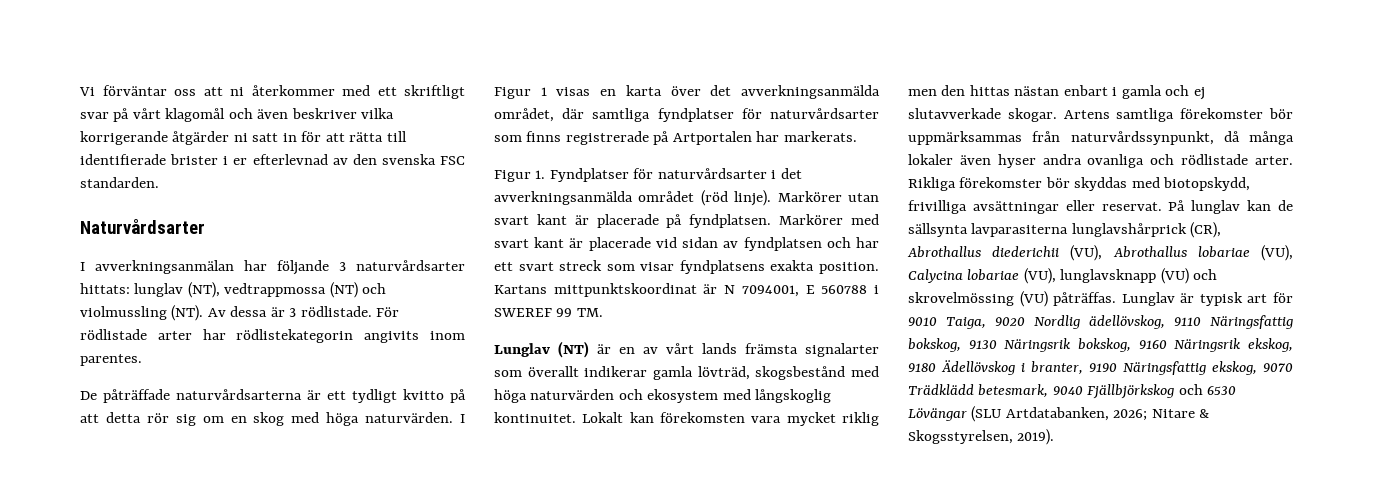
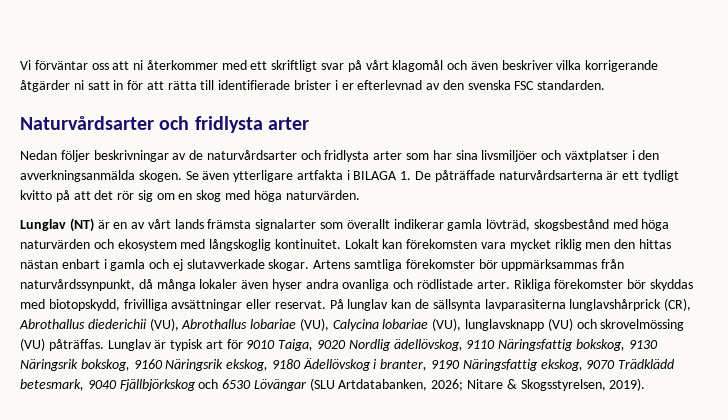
[80,260,465,275] [80,282,387,298] [80,305,400,321] [80,329,466,343] [80,354,142,366] // I avverkningsanmälan har följande 3 naturvårdsarter hittats: lunglav (NT), vedtrappmossa (NT) och violmussling (NT). Av dessa är 3 rödlistade. För rödlistade arter har rödlistekategorin angivits inom parentes. // -> [159,116,309,133] [20,150,660,162] [20,170,412,182] och fridlysta arter // Nedan följer beskrivningar av de naturvårdsarter och fridlysta arter som har sina livsmiljöer och växtplatser i den avverkningsanmälda skogen. Se även ytterligare artfakta i BILAGA 1.
[105,412,141,423] detta -> [94,190,114,200] det
[460,414,465,423] [494,85,880,99] [494,108,879,122] [494,131,857,145] [494,168,802,182] [494,190,879,206] [494,214,879,228] [494,237,879,251] [494,260,879,274] [494,283,879,297] [494,308,603,317] I Figur 1 visas en karta över det avverkningsanmälda området, där samtliga fyndplatser för naturvårdsarter som finns registrerade på Artportalen har markerats. // Figur 1. Fyndplatser för naturvårdsarter i det avverkningsanmälda området (röd linje). Markörer utan svart kant är placerade på fyndplatsen. Markörer med svart kant är placerade vid sidan av fyndplatsen och har ett svart streck som visar fyndplatsens exakta position. Kartans mittpunktskoordinat är N 7094001, E 560788 i SWEREF 99 TM. -> (360, 195) none

